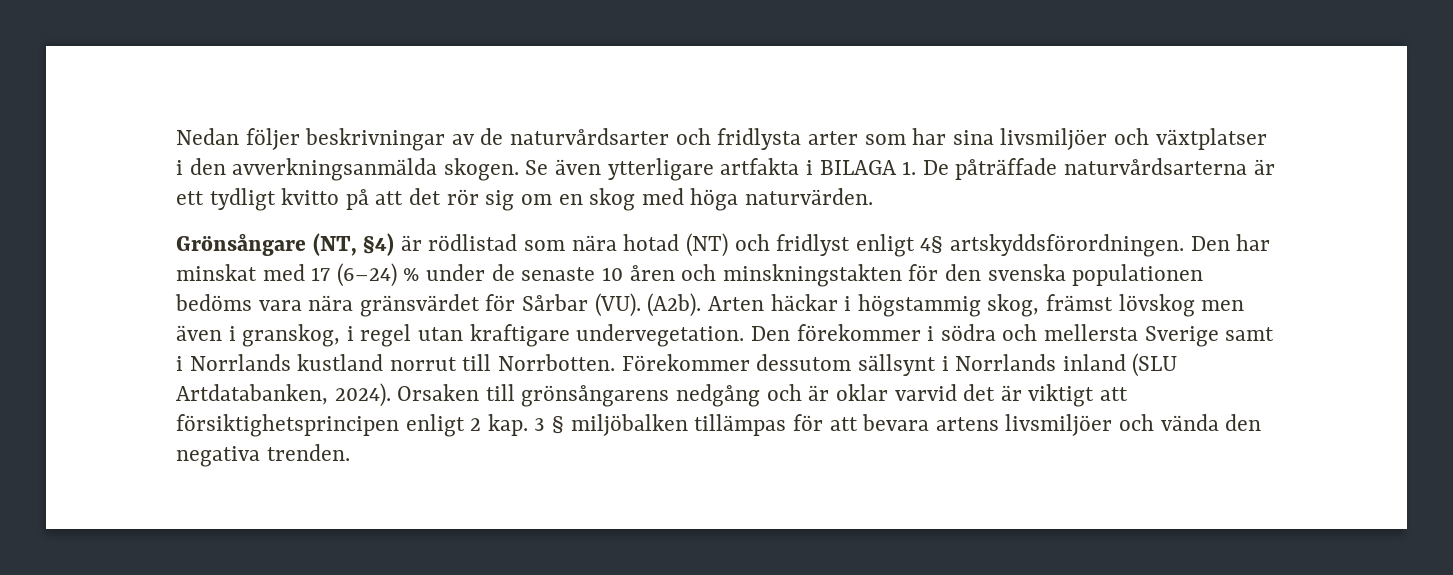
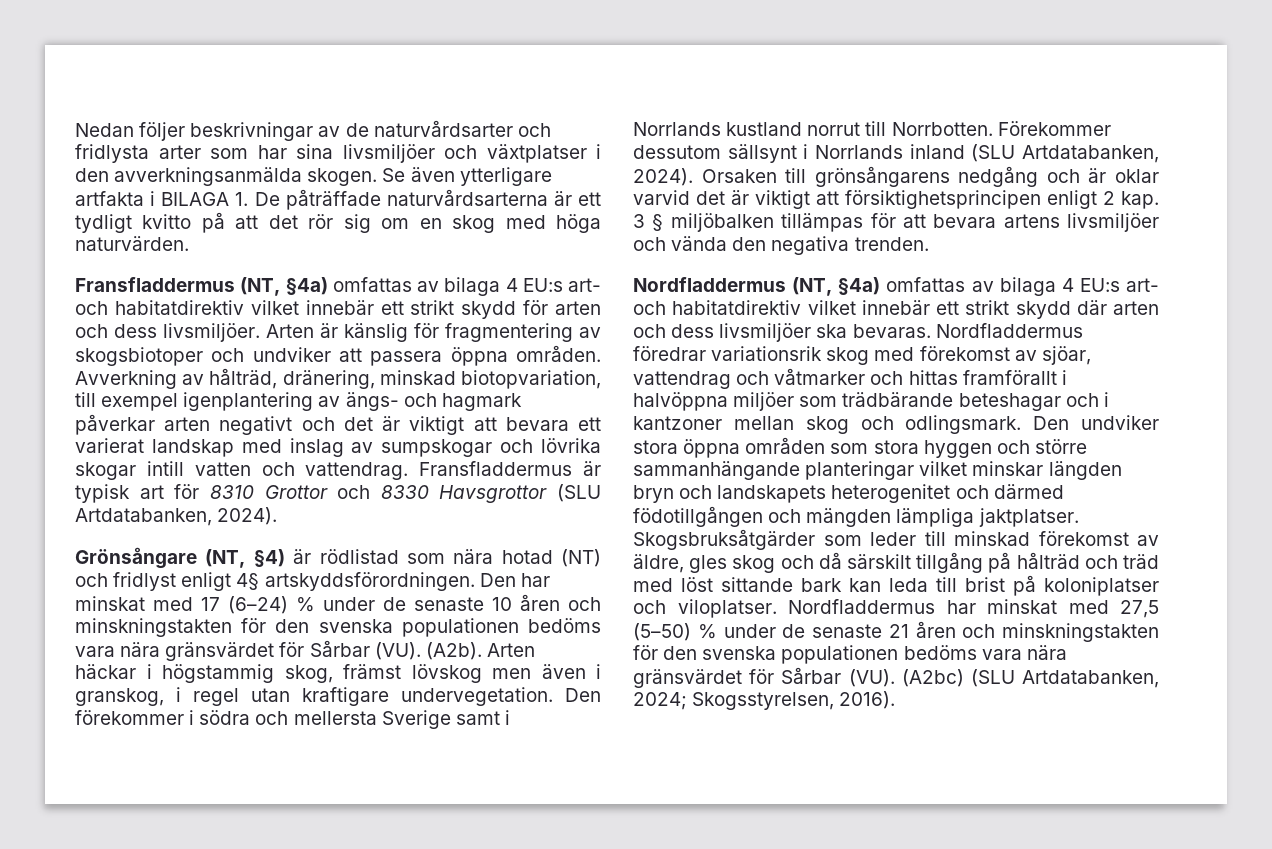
(873, 196) none -> [75,277,601,296] [75,300,601,319] [75,323,601,342] [75,345,601,366] [75,368,601,389] [75,392,522,411] [75,414,601,435] [75,438,602,457] [75,461,601,480] [75,484,601,503] [75,507,278,526] // Fransfladdermus (NT, §4a) omfattas av bilaga 4 EU:s art- och habitatdirektiv vilket innebär ett strikt skydd för arten och dess livsmiljöer. Arten är känslig för fragmentering av skogsbiotoper och undviker att passera öppna områden. Avverkning av hålträd, dränering, minskad biotopvariation, till exempel igenplantering av ängs- och hagmark påverkar arten negativt och det är viktigt att bevara ett varierat landskap med inslag av sumpskogar och lövrika skogar intill vatten och vattendrag. Fransfladdermus är typisk art för 8310 Grottor och 8330 Havsgrottor (SLU Artdatabanken, 2024).
(350, 452) none -> [633,277,1159,296] [633,300,1159,319] [633,323,1083,342] [633,346,1091,365] [633,368,1067,389] [633,392,1109,411] [633,415,1159,434] [633,437,1087,458] [633,461,1122,480] [633,484,1064,503] [633,506,1079,527] [633,529,1159,550] [633,552,1159,573] [633,575,1159,596] [633,599,1159,618] [633,621,1159,642] [633,645,1067,664] [633,667,1159,688] [633,691,896,710] // Nordfladdermus (NT, §4a) omfattas av bilaga 4 EU:s art- och habitatdirektiv vilket innebär ett strikt skydd där arten och dess livsmiljöer ska bevaras. Nordfladdermus föredrar variationsrik skog med förekomst av sjöar, vattendrag och våtmarker och hittas framförallt i halvöppna miljöer som trädbärande beteshagar och i kantzoner mellan skog och odlingsmark. Den undviker stora öppna områden som stora hyggen och större sammanhängande planteringar vilket minskar längden bryn och landskapets heterogenitet och därmed födotillgången och mängden lämpliga jaktplatser. Skogsbruksåtgärder som leder till minskad förekomst av äldre, gles skog och då särskilt tillgång på hålträd och träd med löst sittande bark kan leda till brist på koloniplatser och viloplatser. Nordfladdermus har minskat med 27,5 (5–50) % under de senaste 21 åren och minskningstakten för den svenska populationen bedöms vara nära gränsvärdet för Sårbar (VU). (A2bc) (SLU Artdatabanken, 2024; Skogsstyrelsen, 2016).

